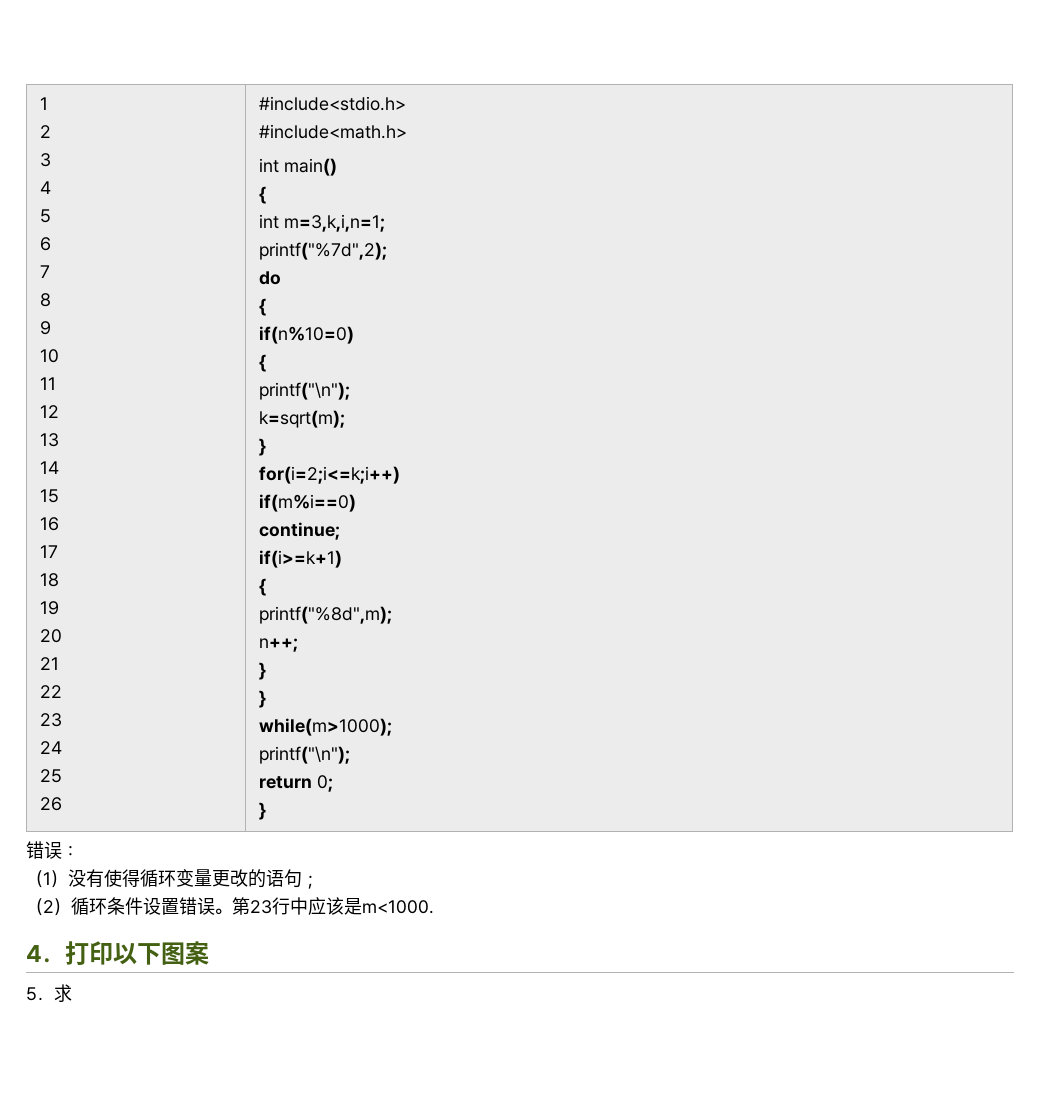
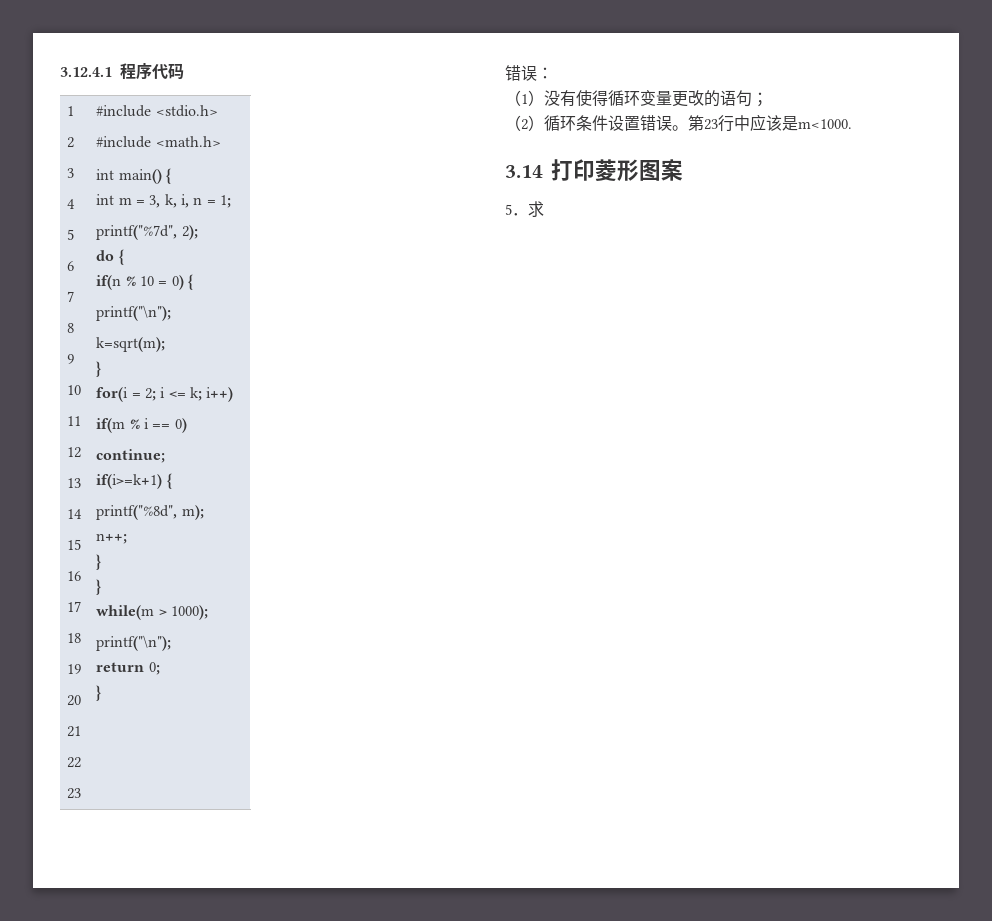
(39, 103) none -> [60,63,184,80] 3.12.4.1程序代码 //
[39,741,62,754] [39,769,62,783] [39,797,62,811] [258,96,406,111] [258,124,407,139] // 24 // 25 // 26 | #include<stdio.h> // #include<math.h> -> [96,105,218,117] [96,136,221,148] | #include <stdio.h> // #include <math.h>
(337, 167) // -> (162, 176) none
[283,214,385,232] [258,242,387,260] m=3,k,i,n=1; // printf("%7d",2); -> [118,194,231,208] [96,225,198,240] m = 3, k, i, n = 1; // printf("%7d", 2);
[258,298,266,316] [258,326,354,344] // { // if(n%10=0) // -> [118,249,124,265] [96,275,184,290] { // if(n % 10 = 0)
[258,466,400,484] [258,494,356,512] for(i=2;i<=k;i++) // if(m%i==0) -> [96,387,234,402] [96,418,187,433] for(i = 2; i <= k; i++) // if(m % i == 0)
[258,578,266,596] [258,606,392,624] // { // printf("%8d",m); -> [166,473,172,489] [96,505,204,520] { // printf("%8d", m);
[258,718,392,736] while(m>1000); -> [96,605,209,620] while(m > 1000);
[26,941,161,965] 4．打印以下 -> [505,159,639,181] 3.14打印菱形

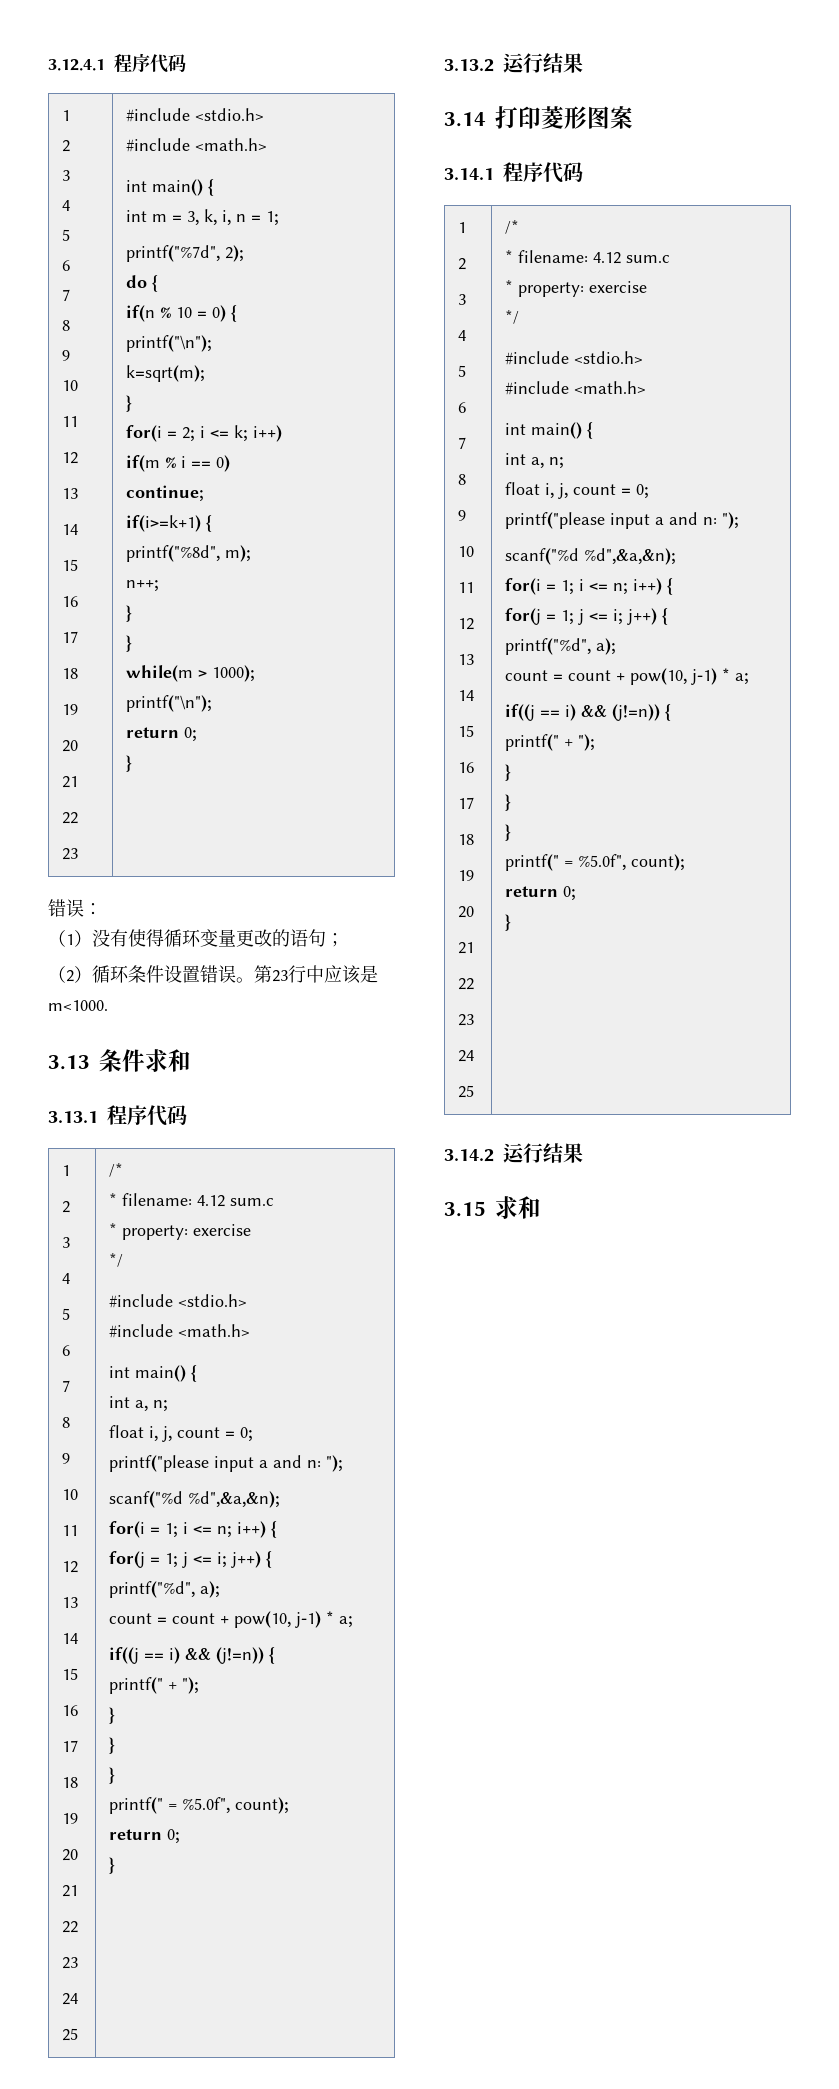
[505,159,683,181] [505,201,544,217] 3.14打印菱形图案 // 5．求 -> [48,1049,191,1072] [48,1105,187,1126] [61,1165,70,1176] [61,1201,70,1213] [61,1237,70,1248] [61,1273,70,1284] [61,1308,70,1320] [61,1345,70,1356] [61,1380,70,1392] [61,1417,70,1428] [61,1453,70,1464] [61,1489,78,1500] [61,1525,78,1536] [61,1561,78,1573] [61,1597,78,1608] [61,1633,78,1644] [61,1668,78,1680] [61,1705,78,1716] [61,1740,78,1752] [61,1777,78,1788] [61,1813,78,1824] [61,1849,78,1861] [61,1885,78,1897] [61,1921,78,1933] [61,1957,78,1969] [61,1993,78,2005] [61,2028,78,2041] [108,1163,123,1177] [108,1193,274,1207] [108,1223,251,1240] [108,1253,123,1267] [108,1294,247,1308] [108,1324,250,1338] [108,1365,197,1382] [108,1396,168,1411] [108,1425,253,1442] [108,1455,343,1472] [108,1491,280,1508] [108,1521,277,1538] [108,1551,272,1568] [108,1581,220,1598] [108,1611,353,1628] [108,1647,275,1664] [108,1677,199,1694] [108,1707,115,1724] [108,1737,115,1754] [108,1767,115,1784] [108,1797,289,1814] [108,1829,180,1843] [108,1857,115,1874] [444,53,583,73] [444,106,633,129] [444,162,583,183] [457,222,466,233] [457,258,466,270] [457,294,466,305] [457,330,466,341] [457,365,466,377] [457,402,466,413] [457,437,466,449] [457,474,466,485] [457,510,466,521] [457,546,474,557] [457,582,474,593] [457,618,474,630] [457,654,474,665] [457,690,474,701] [457,725,474,737] [457,762,474,773] [457,797,474,809] [457,834,474,845] [457,870,474,881] [457,906,474,918] [457,942,474,954] [457,978,474,990] [457,1014,474,1026] [457,1050,474,1062] [457,1085,474,1098] [504,220,519,234] [504,250,670,264] [504,280,647,297] [504,310,519,324] [504,351,643,365] [504,381,646,395] [504,422,593,439] [504,453,564,468] [504,482,649,499] [504,512,739,529] [504,548,676,565] [504,578,673,595] [504,608,668,625] [504,638,616,655] [504,668,749,685] [504,704,671,721] [504,734,595,751] [504,764,511,781] [504,794,511,811] [504,824,511,841] [504,854,685,871] [504,886,576,900] [504,914,511,931] [444,1143,583,1163] [444,1196,541,1219] 3.13条件求和 // 3.13.1程序代码 // 1 // 2 // 3 // 4 // 5 // 6 // 7 // 8 // 9 // 10 // 11 // 12 // 13 // 14 // 15 // 16 // 17 // 18 // 19 // 20 // 21 // 22 // 23 // 24 // 25 | /* // * filename: 4.12 sum.c // * property: exercise // */ // #include <stdio.h> // #include <math.h> // int main() { // int a, n; // float i, j, count = 0; // printf("please input a and n: "); // scanf("%d %d",&a,&n); // for(i = 1; i <= n; i++) { // for(j = 1; j <= i; j++) { // printf("%d", a); // count = count + pow(10, j-1) * a; // if((j == i) && (j!=n)) { // printf(" + "); // } // } // } // printf(" = %5.0f", count); // return 0; // } // 3.13.2运行结果 // 3.14打印菱形图案 // 3.14.1程序代码 // 1 // 2 // 3 // 4 // 5 // 6 // 7 // 8 // 9 // 10 // 11 // 12 // 13 // 14 // 15 // 16 // 17 // 18 // 19 // 20 // 21 // 22 // 23 // 24 // 25 | /* // * filename: 4.12 sum.c // * property: exercise // */ // #include <stdio.h> // #include <math.h> // int main() { // int a, n; // float i, j, count = 0; // printf("please input a and n: "); // scanf("%d %d",&a,&n); // for(i = 1; i <= n; i++) { // for(j = 1; j <= i; j++) { // printf("%d", a); // count = count + pow(10, j-1) * a; // if((j == i) && (j!=n)) { // printf(" + "); // } // } // } // printf(" = %5.0f", count); // return 0; // } // 3.14.2运行结果 // 3.15求和

